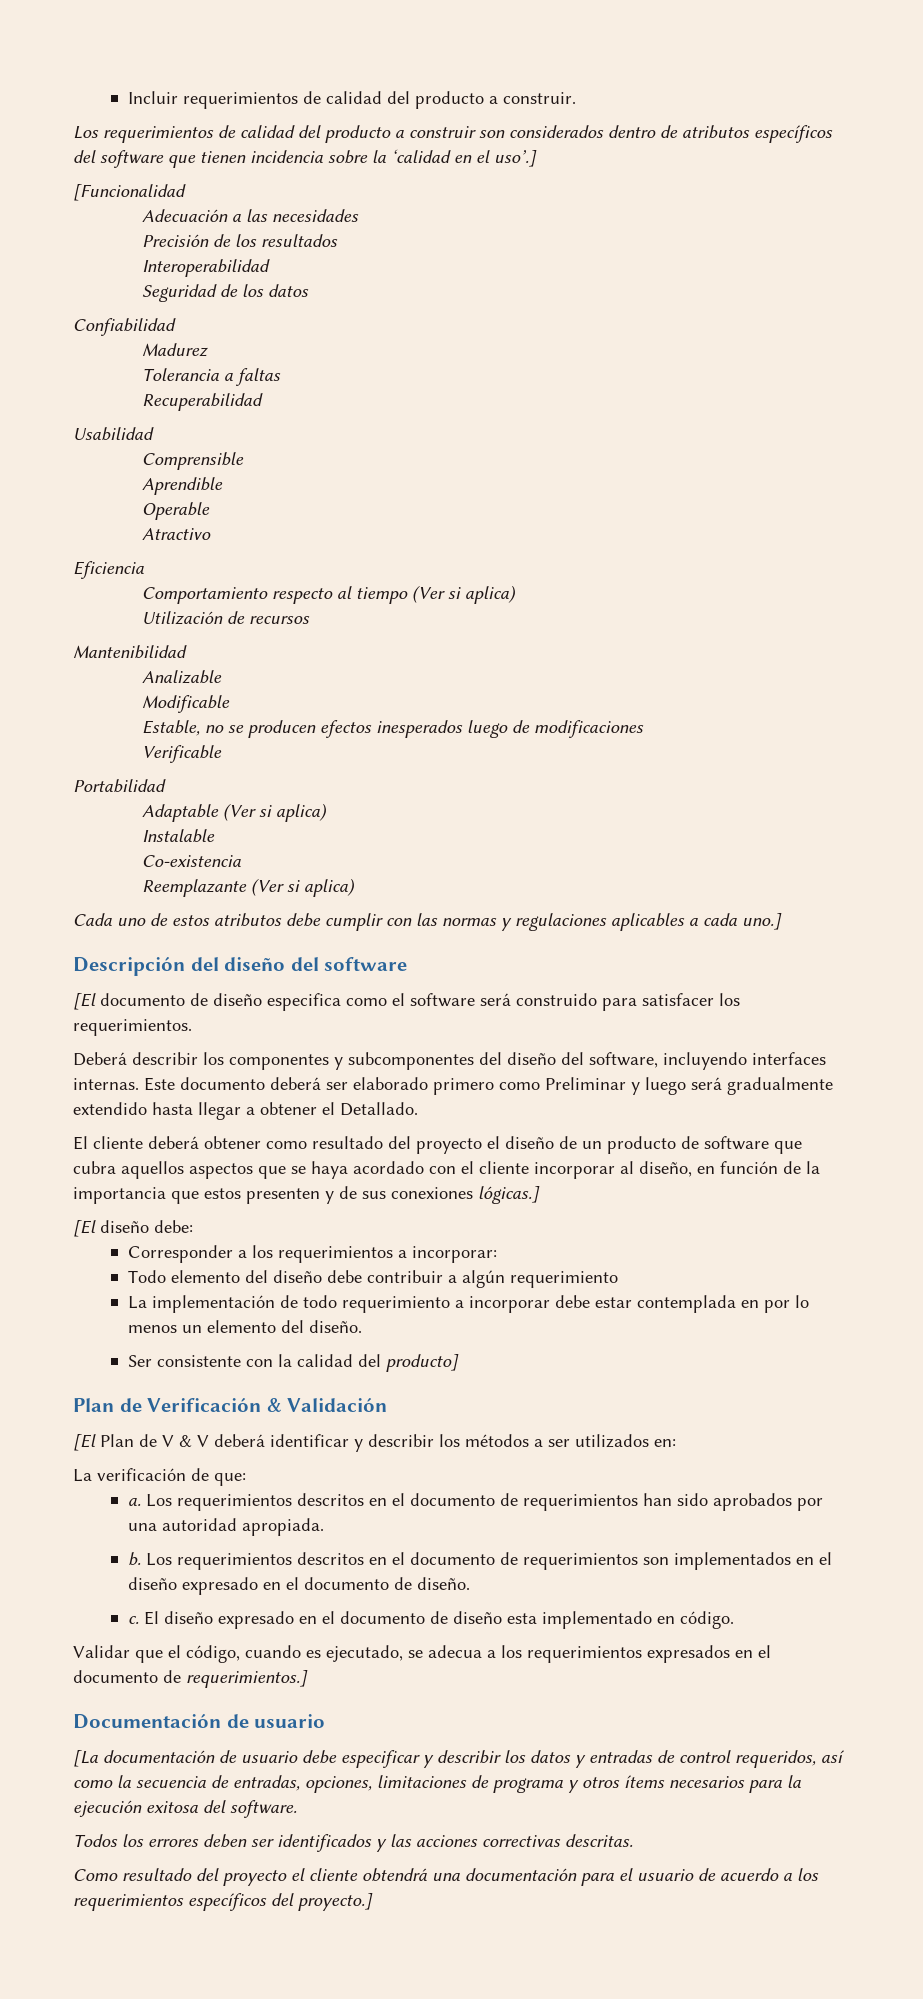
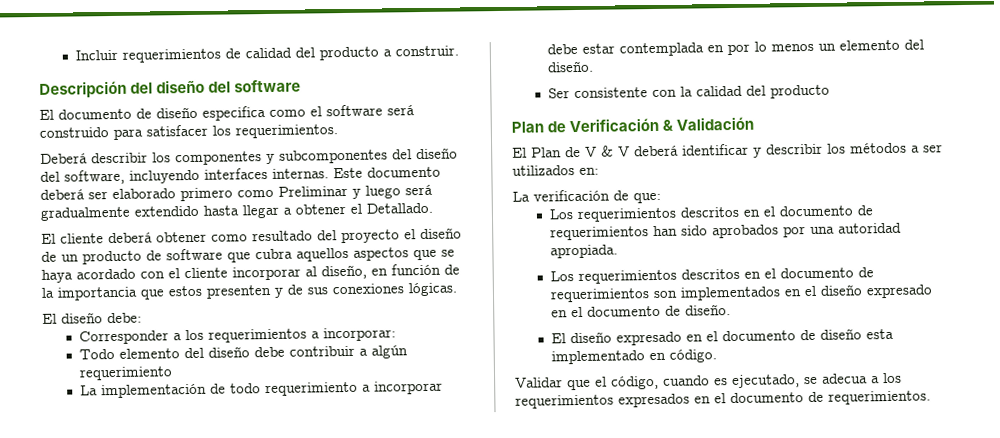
[73,125,833,143] [73,149,537,168] [73,184,186,201] [141,209,359,222] [141,234,338,247] [141,259,270,277] [141,284,309,302] [73,318,176,336] [141,343,208,357] [141,368,281,386] [141,393,263,411] [73,427,154,441] [141,452,244,470] [141,477,223,495] [141,502,210,520] [141,528,211,540] [73,561,144,579] [141,585,516,604] [141,611,310,625] [73,645,187,659] [141,670,222,684] [141,695,230,713] [141,720,644,738] [141,745,222,763] [73,779,166,793] [141,803,327,822] [141,829,215,843] [141,855,241,867] [141,878,355,897] [73,913,782,931] // Los requerimientos de calidad del producto a construir son considerados dentro de atributos específicos del software que tienen incidencia sobre la ‘calidad en el uso’.] // [Funcionalidad // Adecuación a las necesidades // Precisión de los resultados // Interoperabilidad // Seguridad de los datos // Confiabilidad // Madurez // Tolerancia a faltas // Recuperabilidad // Usabilidad // Comprensible // Aprendible // Operable // Atractivo // Eficiencia // Comportamiento respecto al tiempo (Ver si aplica) // Utilización de recursos // Mantenibilidad // Analizable // Modificable // Estable, no se producen efectos inesperados luego de modificaciones // Verificable // Portabilidad // Adaptable (Ver si aplica) // Instalable // Co-existencia // Reemplazante (Ver si aplica) // Cada uno de estos atributos debe cumplir con las normas y regulaciones aplicables a cada uno.] -> (459, 51) none
[73,993,96,1010] [El -> [39,109,54,120] El
[478,1186,540,1204] [73,1220,96,1237] lógicas.] // [El -> [408,282,457,297] [42,313,57,324] lógicas. // El
[385,1354,459,1372] producto] -> [769,84,830,99] producto
[73,1434,96,1451] [El -> [512,147,527,158] El
[127,1498,141,1506] a. -> (661, 198) none
[127,1552,141,1566] b. -> (618, 251) none
[127,1616,139,1624] c. -> (731, 310) none
[186,1670,308,1688] [73,1714,326,1729] [73,1750,844,1768] [73,1775,801,1793] [73,1800,297,1818] [73,1834,633,1852] [73,1868,819,1886] [73,1893,373,1911] requerimientos.] // Documentación de usuario // [La documentación de usuario debe especificar y describir los datos y entradas de control requeridos, así como la secuencia de entradas, opciones, limitaciones de programa y otros ítems necesarios para la ejecución exitosa del software. // Todos los errores deben ser identificados y las acciones correctivas descritas. // Como resultado del proyecto el cliente obtendrá una documentación para el usuario de acuerdo a los requerimientos específicos del proyecto.] -> [828,390,931,405] requerimientos.

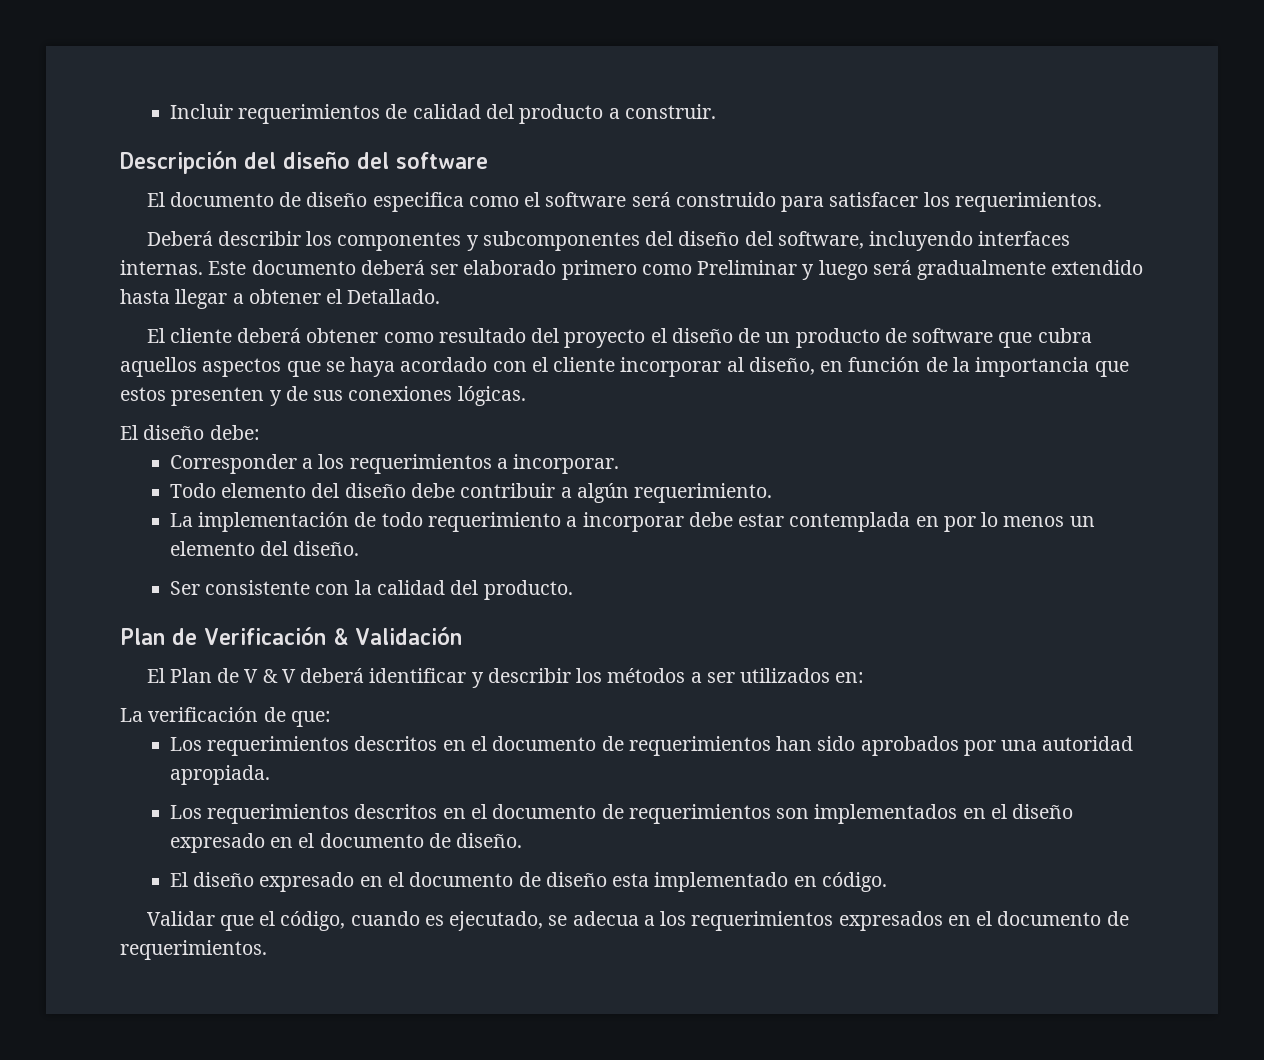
[322,327,396,342] incorporar: -> [513,454,620,474] incorporar.
[78,366,173,381] requerimiento -> [634,483,773,503] requerimiento.
[769,84,830,99] producto -> [483,580,573,600] producto.

